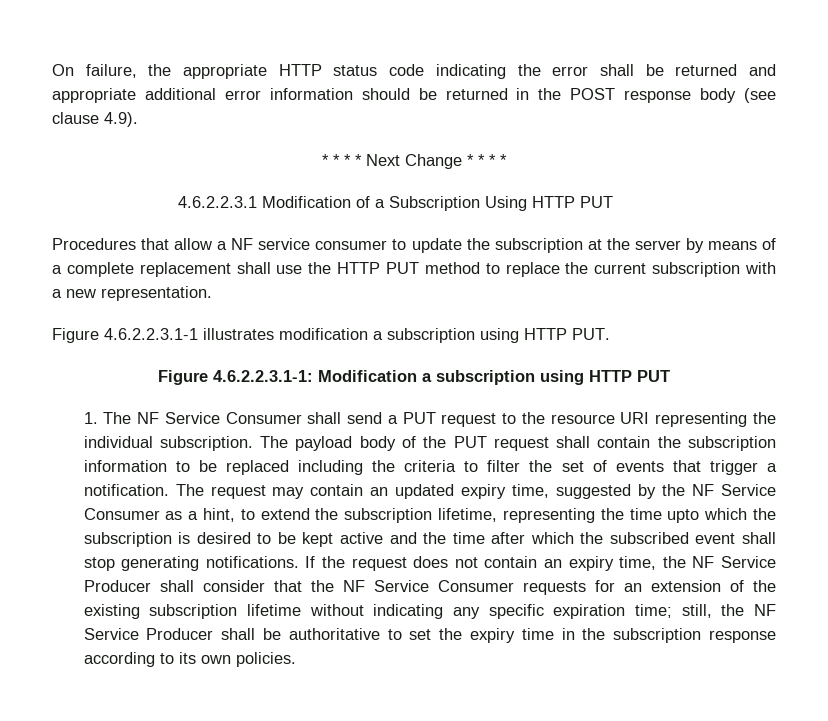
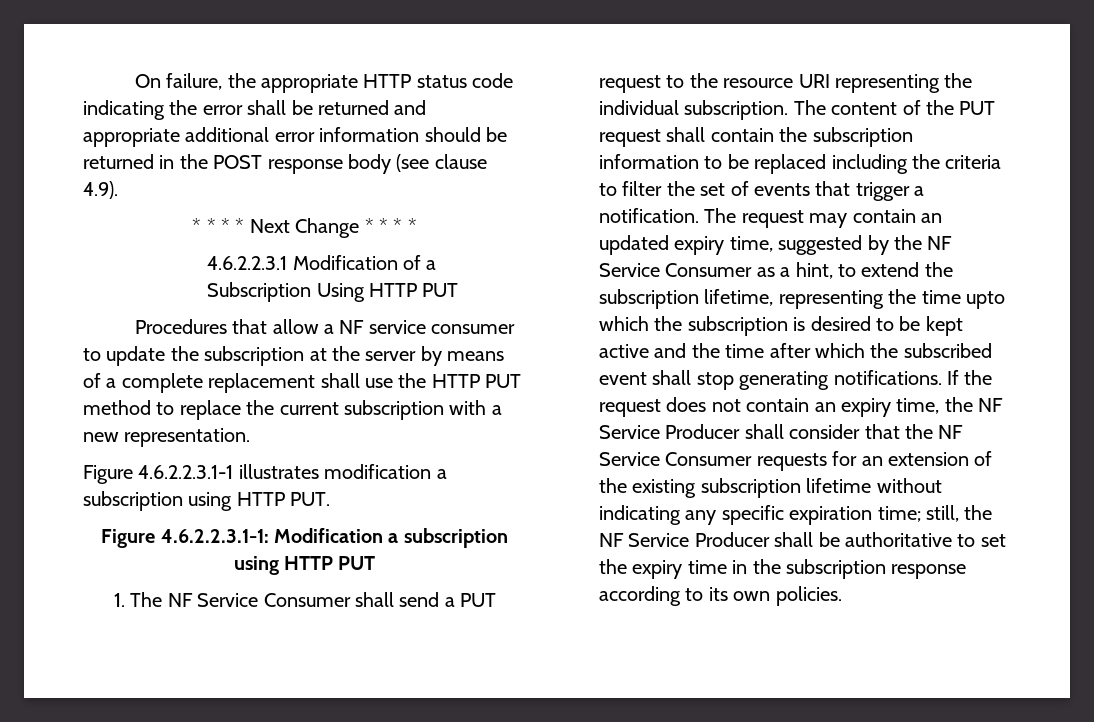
[295,436,396,451] payload body -> [831,102,898,115] content

